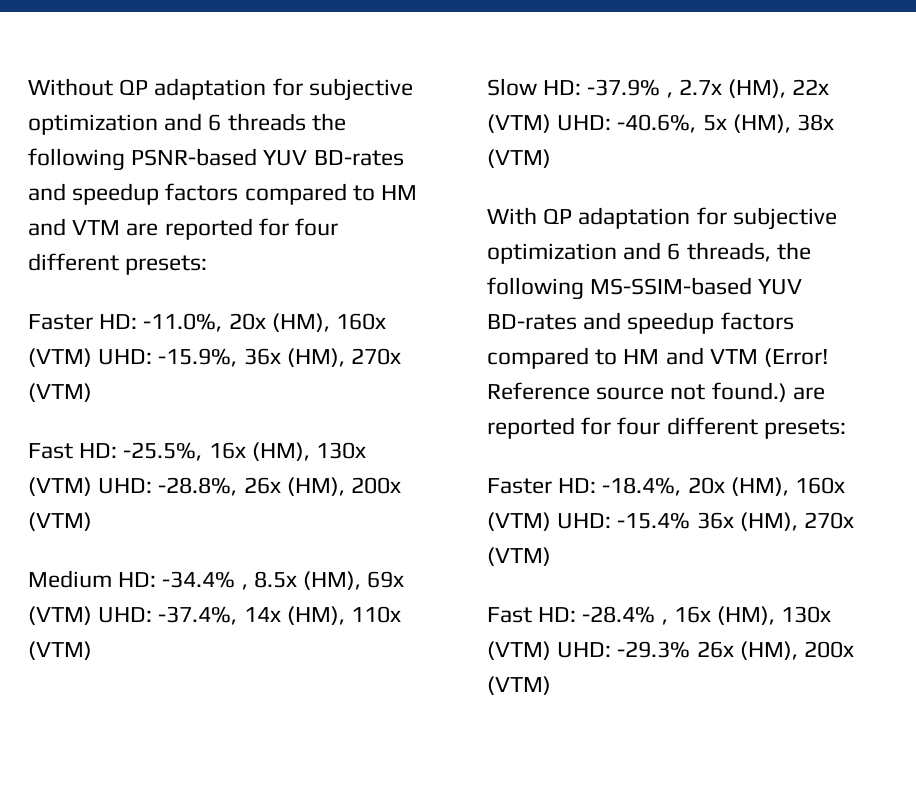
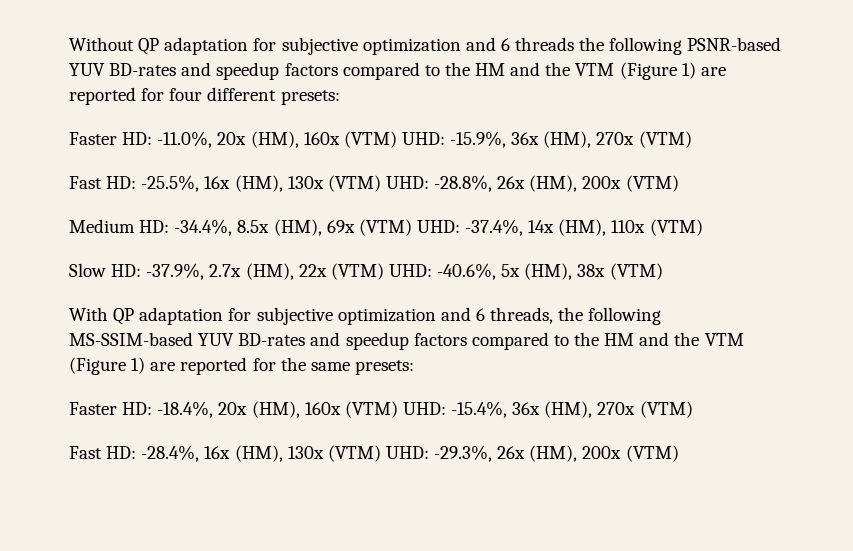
[381,185,418,200] [28,218,121,236] HM and VTM -> [444,62,696,80] the HM and the VTM (Figure 1)
[162,571,248,590] -34.4% , -> [174,219,233,236] -34.4%,
[587,79,673,98] -37.9% , -> [146,263,205,280] -37.9%,
[623,347,829,367] [487,382,825,402] [487,417,758,439] HM and VTM (Error! Reference source not found.) are reported for four different -> [574,332,744,346] [69,357,350,375] the HM and the VTM (Figure 1) are reported for the same
[617,512,855,531] [487,547,551,566] [487,606,832,625] [487,641,691,660] -15.4% 36x (HM), 270x (VTM) // Fast HD: -28.4% , 16x (HM), 130x (VTM) UHD: -29.3% -> [451,401,693,418] [69,445,493,462] -15.4%, 36x (HM), 270x (VTM) // Fast HD: -28.4%, 16x (HM), 130x (VTM) UHD: -29.3%,

